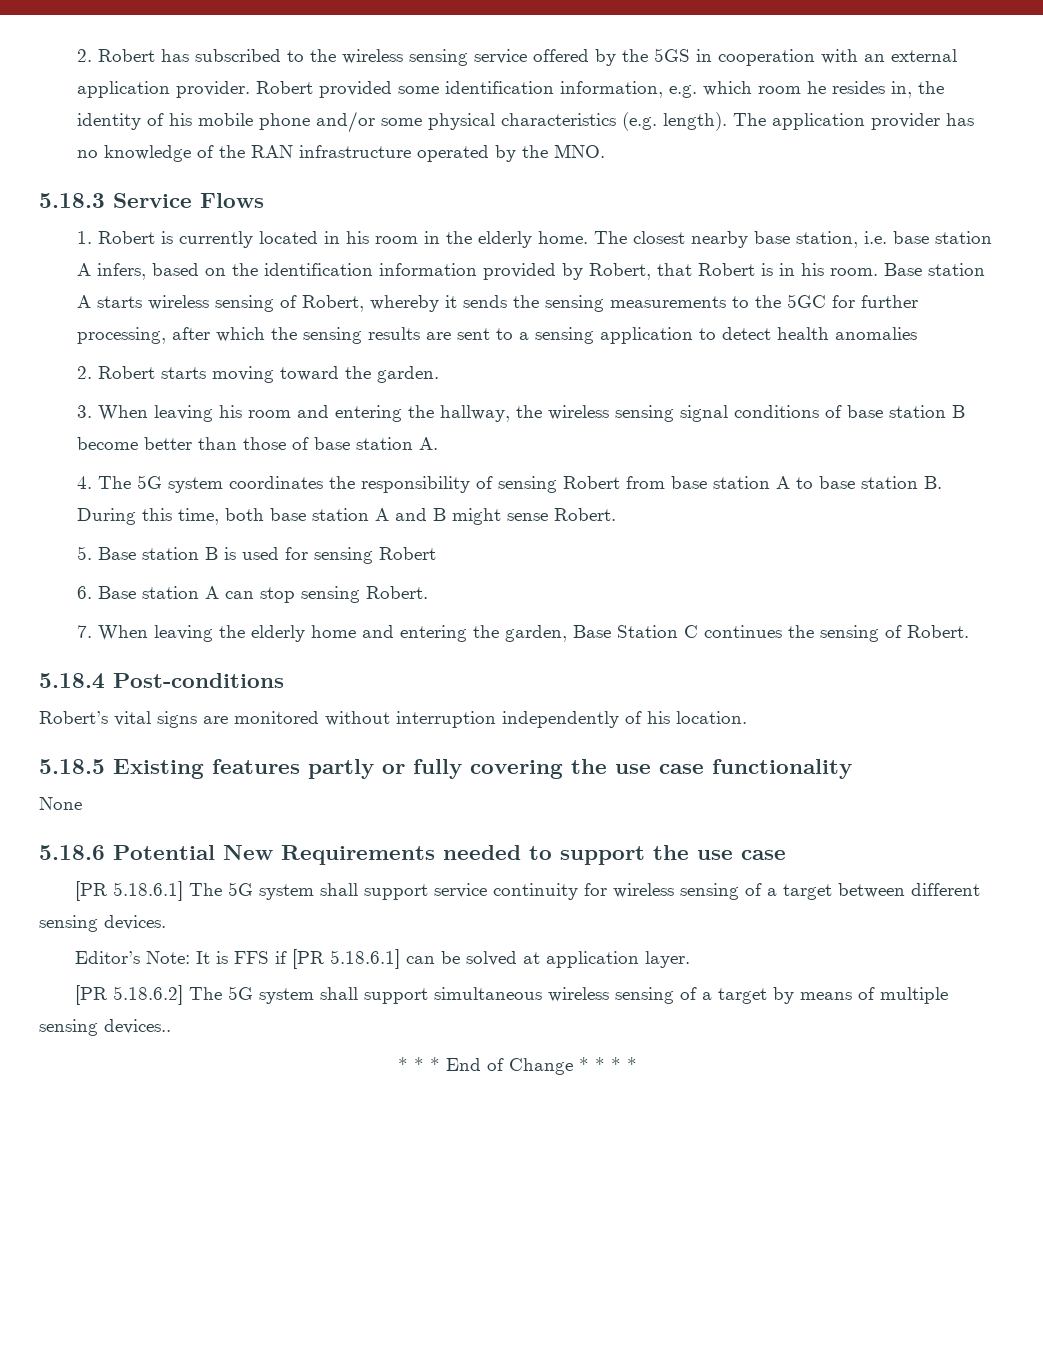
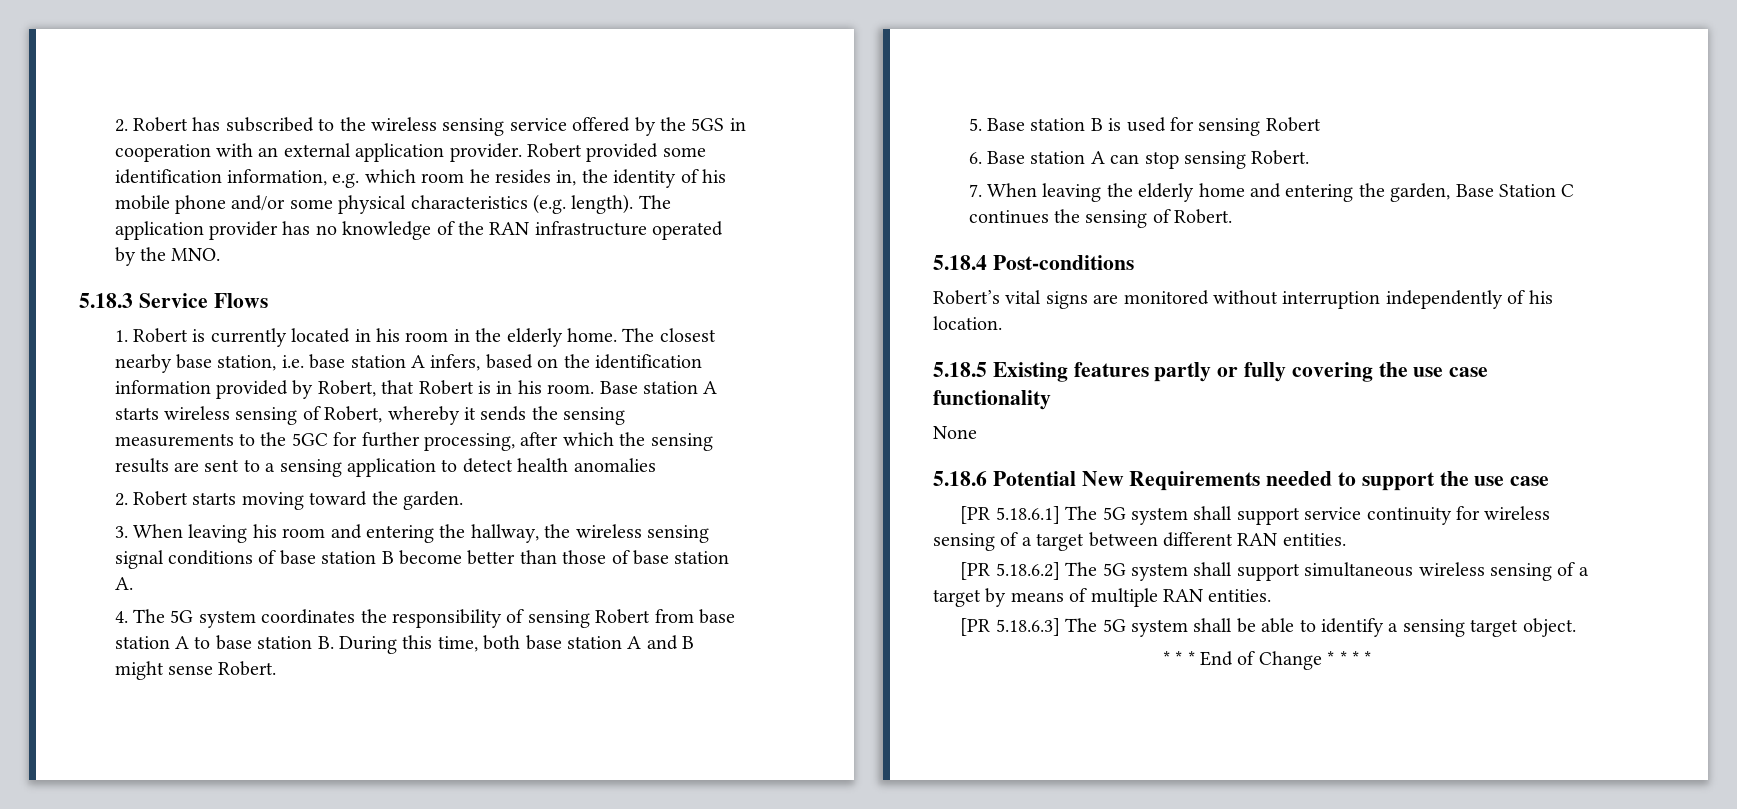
[39,915,166,932] [75,949,691,969] sensing devices. // Editor’s Note: It is FFS if [PR 5.18.6.1] can be solved at application layer. -> [1237,533,1346,546] RAN entities.
[39,1019,171,1036] sensing devices.. -> [1163,589,1272,602] [960,618,1576,637] RAN entities. // [PR 5.18.6.3] The 5G system shall be able to identify a sensing target object.

